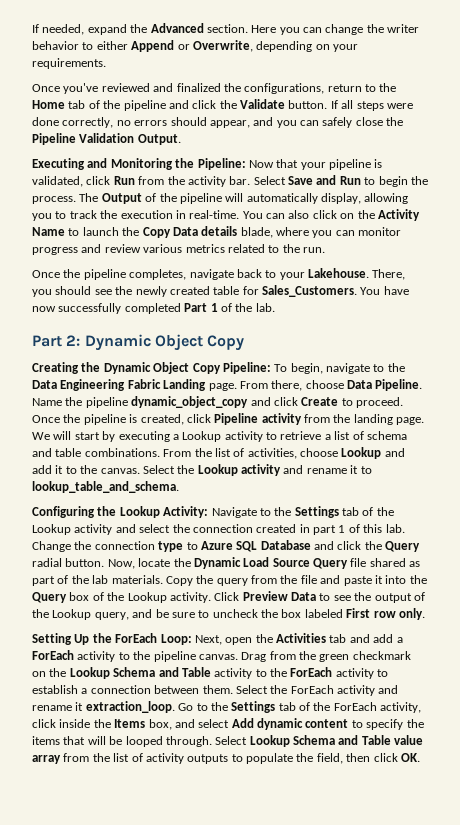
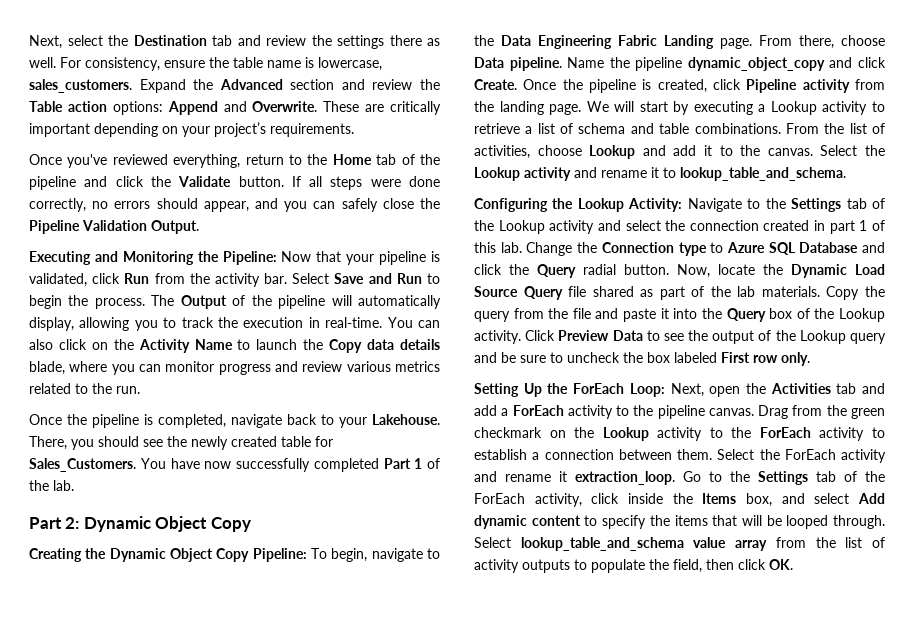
[32,23,420,35] [32,40,253,52] If needed, expand the Advanced section. Here you can change the writer behavior to either Append or Overwrite, -> [29,35,440,49] [29,57,382,71] [29,79,440,93] [29,101,441,115] [29,123,90,137] Next, select the Destination tab and review the settings there as well. For consistency, ensure the table name is lowercase, sales_customers. Expand the Advanced section and review the Table action options: Append and Overwrite. These are critically important
(358, 48) none -> [214,122,266,137] project’s
[153,83,325,94] and finalized the configurations, -> [173,154,241,168] everything,
[172,227,198,236] Data -> [367,339,395,350] data
[129,269,187,280] completes, -> [144,414,226,428] is completed,
[375,379,423,391] Pipeline. -> [509,57,562,71] pipeline.
[301,397,403,408] Create to proceed. -> [474,79,517,90] Create.
[94,541,155,550] connection -> [601,242,674,253] Connection
[94,612,129,620] query, -> [850,333,886,344] query
[113,667,211,677] Schema and Table -> (649, 434) none
[249,735,391,747] Lookup Schema and Table -> [520,537,684,551] lookup_table_and_schema

